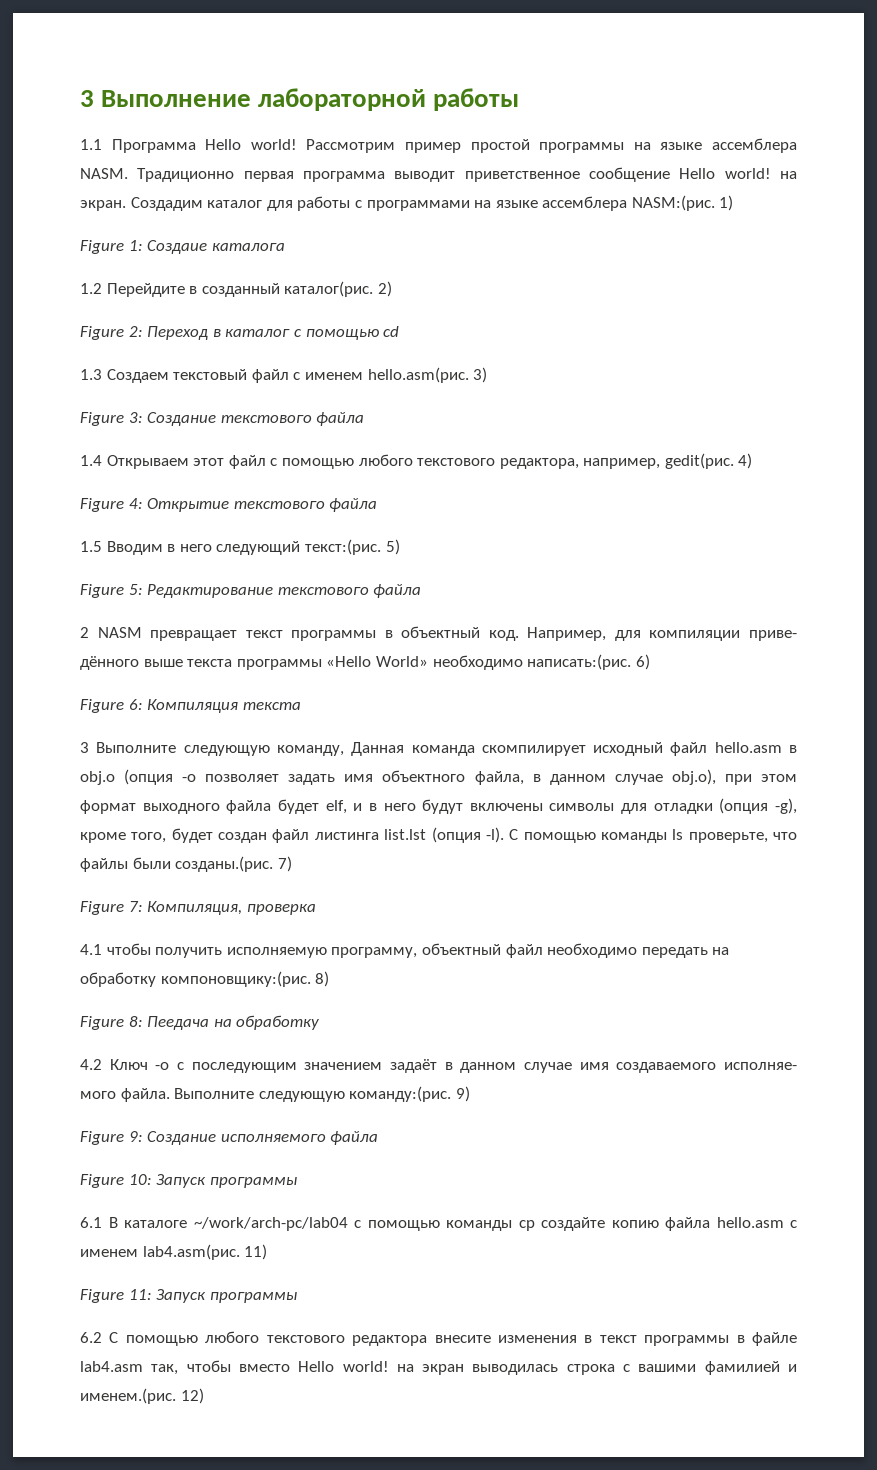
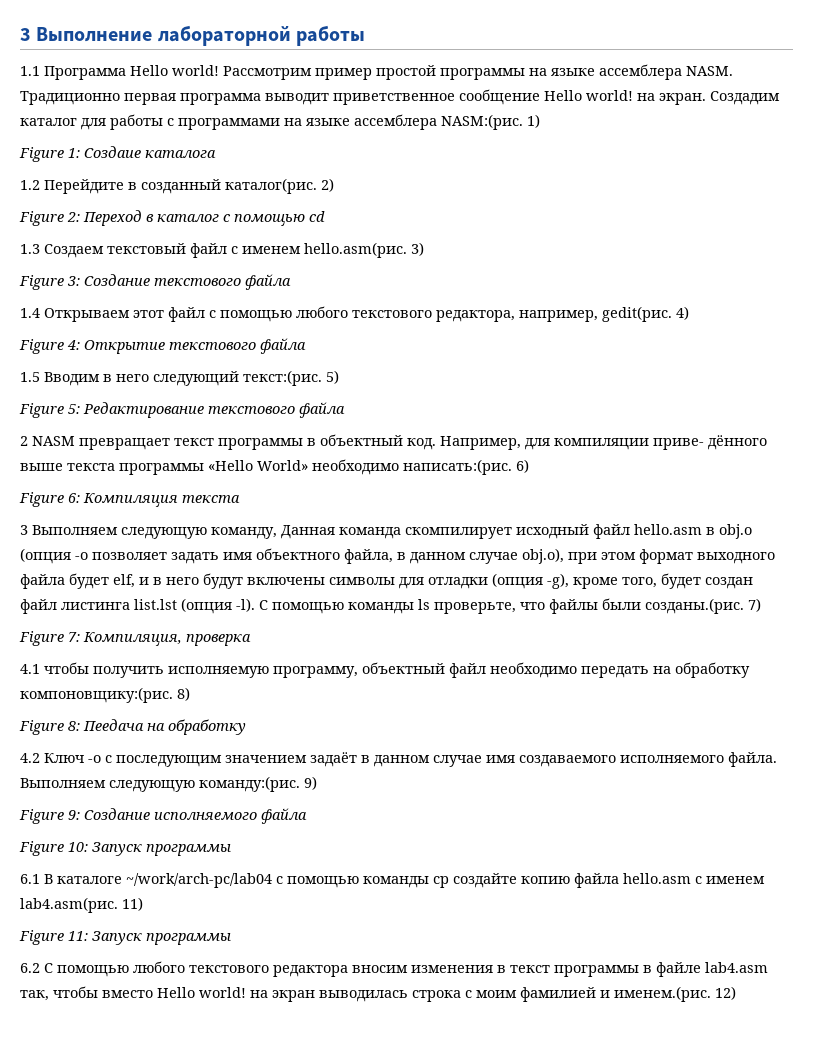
[96,742,177,753] Выполните -> [32,525,118,535] Выполняем
[724,1062,797,1070] [80,1088,255,1102] исполняе- мого файла. Выполните -> [620,752,777,767] [20,778,106,788] исполняемого файла. Выполняем
[434,1335,491,1343] внесите -> [352,965,408,973] вносим
[638,1364,697,1372] вашими -> [476,990,517,998] моим

